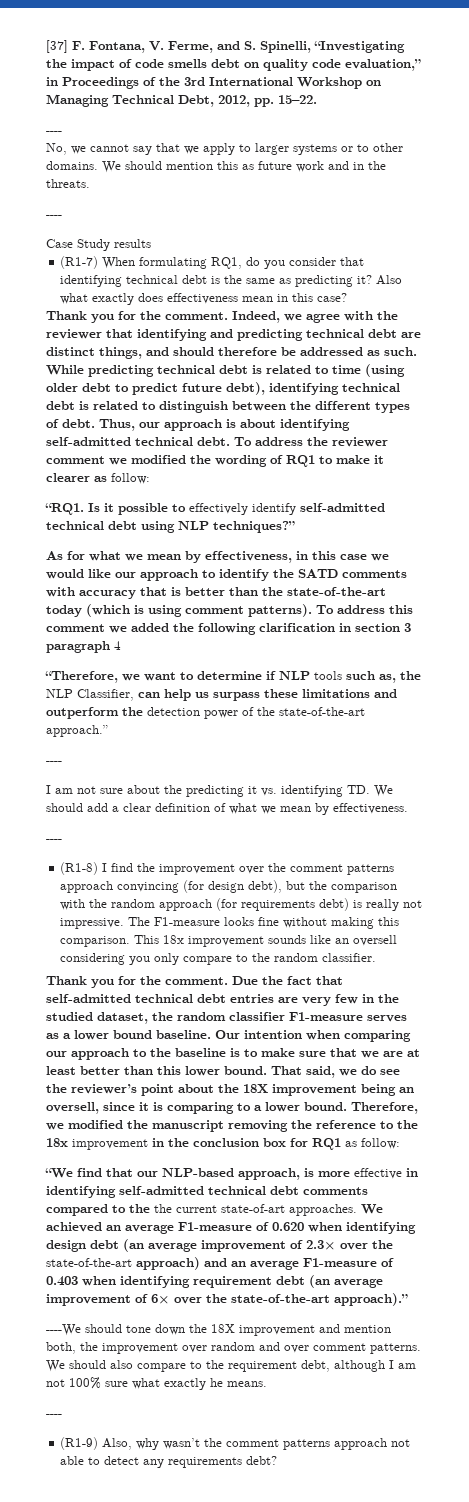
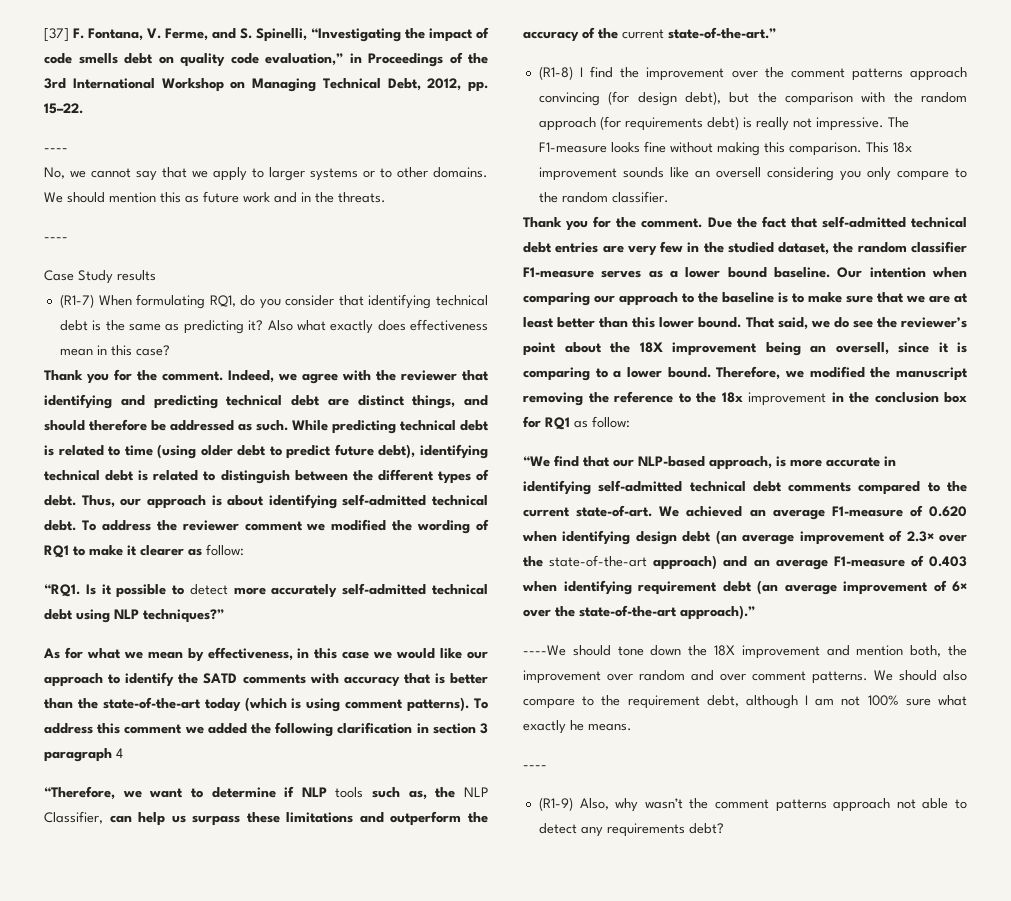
[189,503,296,515] effectively identify -> [189,584,338,598] detect more accurately
[147,707,365,719] [46,725,108,737] [46,761,62,764] [46,785,393,797] [46,803,408,815] [46,839,62,842] detection power of the state-of-the-art approach.” // ---- // I am not sure about the predicting it vs. identifying TD. We should add a clear definition of what we mean by effectiveness. // ---- -> [523,27,776,42] accuracy of the current state-of-the-art.”
[354,1168,402,1179] effective -> [826,457,880,467] accurate
[154,1204,357,1216] the current state-of-art approaches. -> [523,505,653,517] current state-of-art.

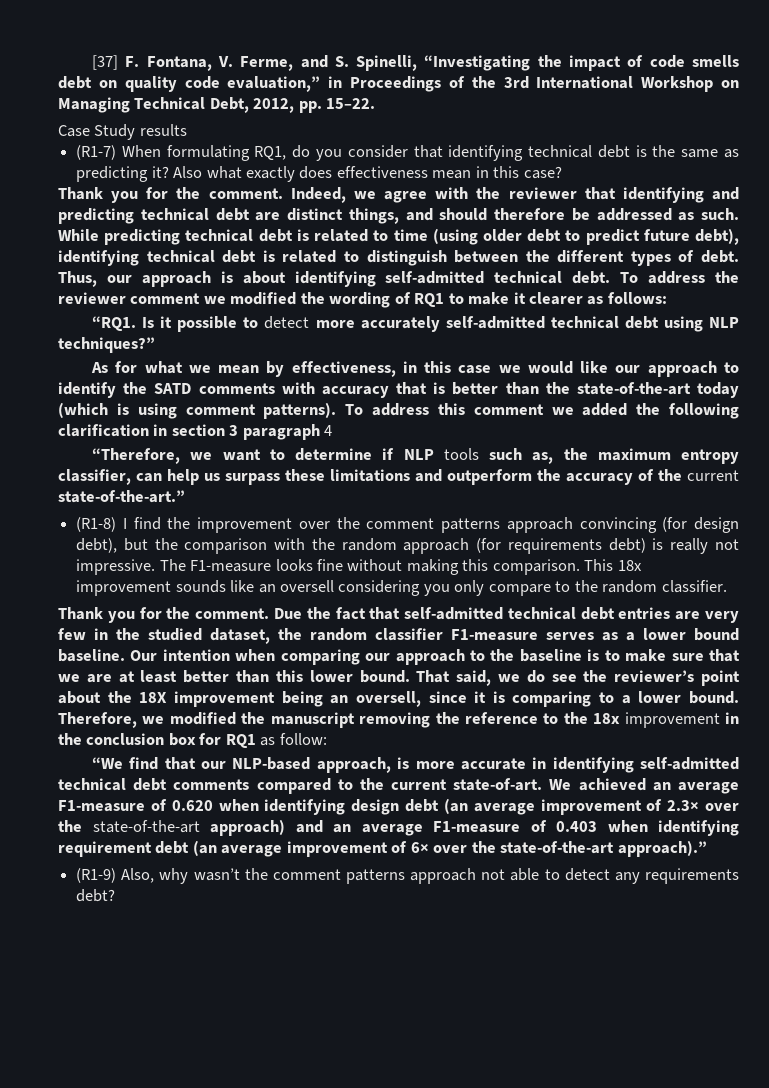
[44,148,68,152] [44,167,488,181] [44,191,386,203] [44,237,68,241] // ---- // No, we cannot say that we apply to larger systems or to other domains. We should mention this as future work and in the threats. // ---- -> (376, 103) none
[206,544,244,556] follow: -> [607,292,667,304] follows:
[463,787,488,797] [44,811,103,824] NLP Classifier, -> [597,448,739,464] [58,469,131,485] maximum entropy classifier,
[523,645,967,659] [523,670,967,684] [523,695,967,709] [523,720,632,734] [523,765,547,769] // ----We should tone down the 18X improvement and mention both, the improvement over random and over comment patterns. We should also compare to the requirement debt, although I am not 100% sure what exactly he means. // ---- -> (707, 848) none

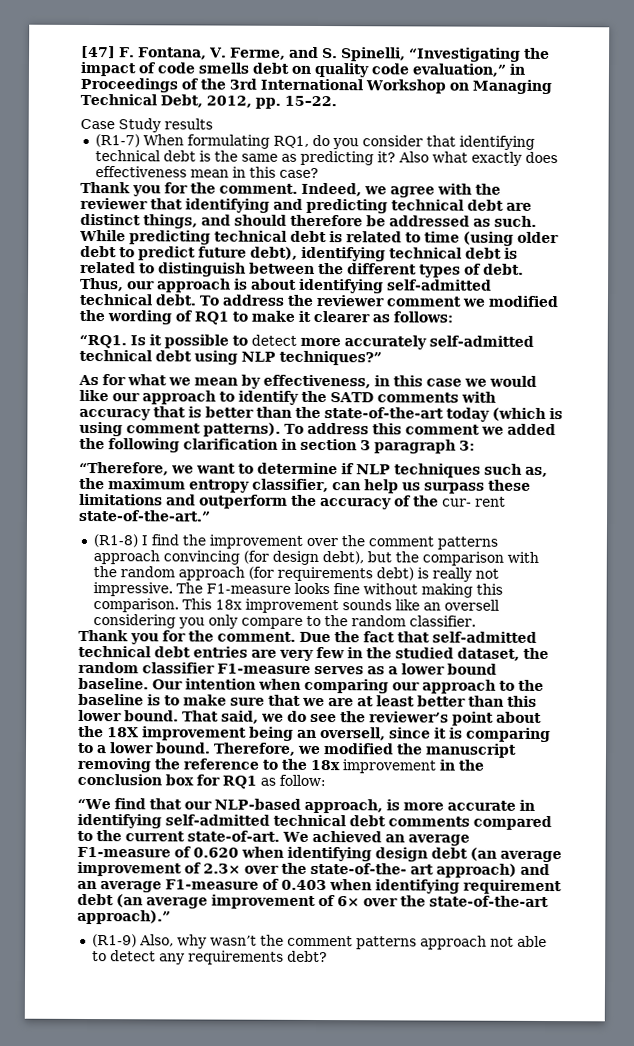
[92,55,119,70] [37] -> [81,45,116,59] [47]
[324,425,333,436] 4 -> [459,440,475,451] 3:
[443,448,479,460] tools -> [394,463,481,478] techniques
[687,470,739,481] current -> [442,496,506,507] cur- rent
[92,820,200,833] state-of-the-art -> [310,862,434,875] state-of-the- art

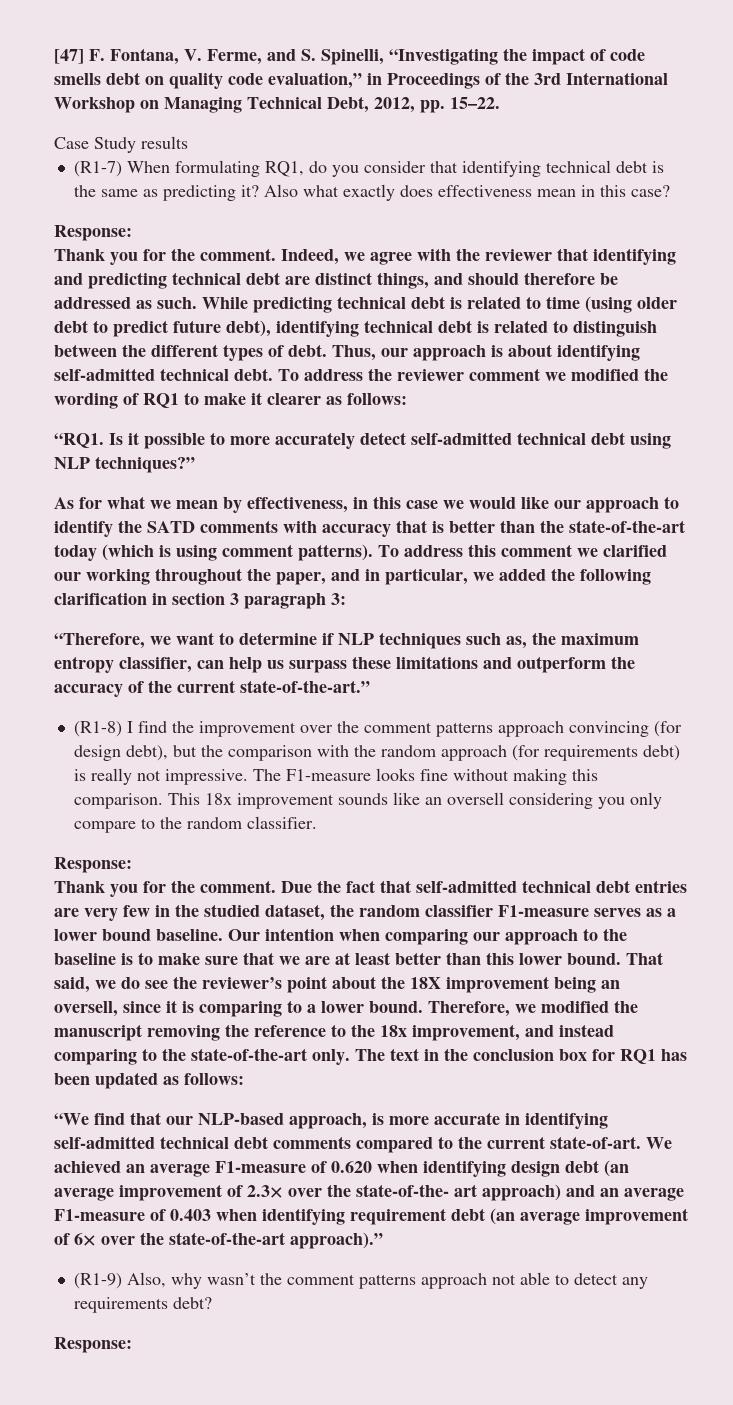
(319, 173) none -> [54,225,132,241] // Response:
[251,334,297,346] detect -> (225, 438) none
(427, 342) none -> [360,432,406,445] detect
(504, 430) none -> [603,545,667,557] [54,568,494,585] clarified our working throughout the paper, and in particular, we
[442,496,506,507] cur- rent -> [177,680,235,693] current
(476, 621) none -> [54,857,132,873] // Response:
[342,759,436,774] improvement -> [412,1024,614,1041] [54,1048,419,1065] improvement, and instead comparing to the state-of-the-art only. The text
[260,774,326,787] as follow: -> [661,1049,687,1061] [54,1072,244,1089] has been updated as follows:
(328, 956) none -> [54,1337,132,1353] // Response:

